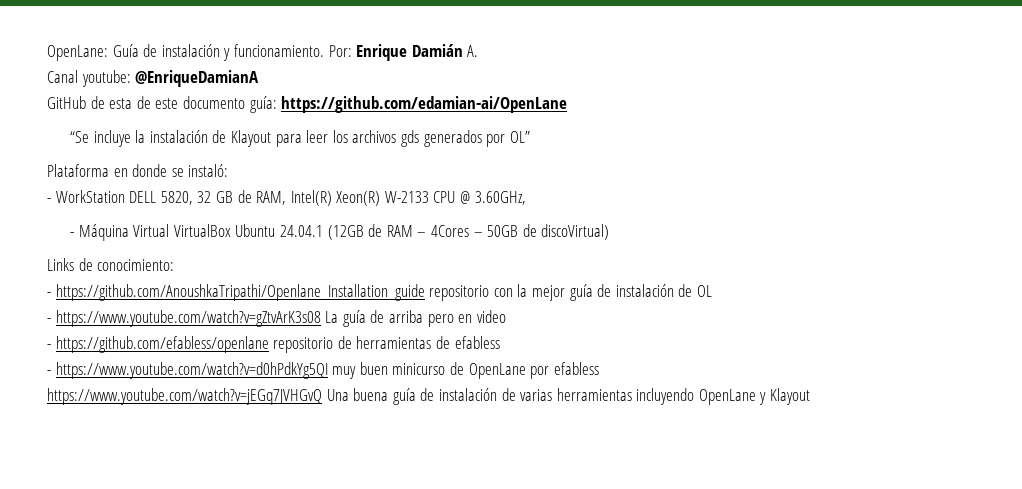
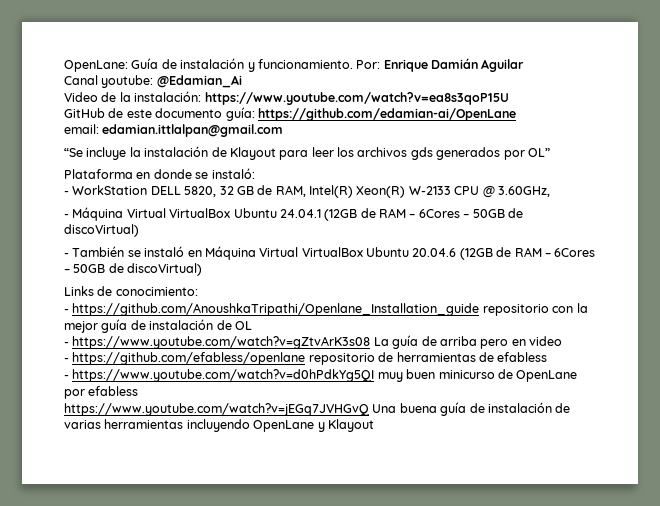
[467,45,479,57] A. -> [481,59,525,72] Aguilar
[135,70,260,87] @EnriqueDamianA -> [156,75,242,88] [64,91,509,105] @Edamian_Ai // Video de la instalación: https://www.youtube.com/watch?v=ea8s3qoP15U
[109,96,151,109] esta de -> (124, 113) none
(568, 104) none -> [64,124,284,137] // email: edamian.ittlalpan@gmail.com
[430,225,469,237] 4Cores -> [418,208,523,218] [64,224,139,237] [64,246,596,260] 6Cores – 50GB de discoVirtual) // - También se instaló en Máquina Virtual VirtualBox Ubuntu 20.04.6 (12GB de RAM – 6Cores

